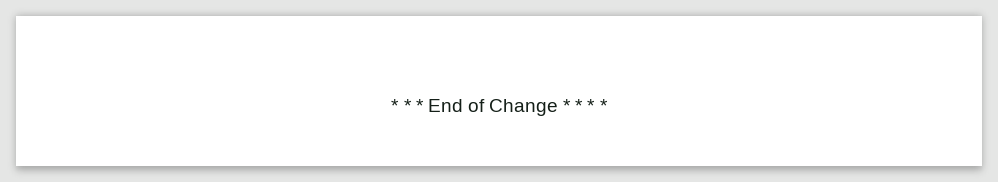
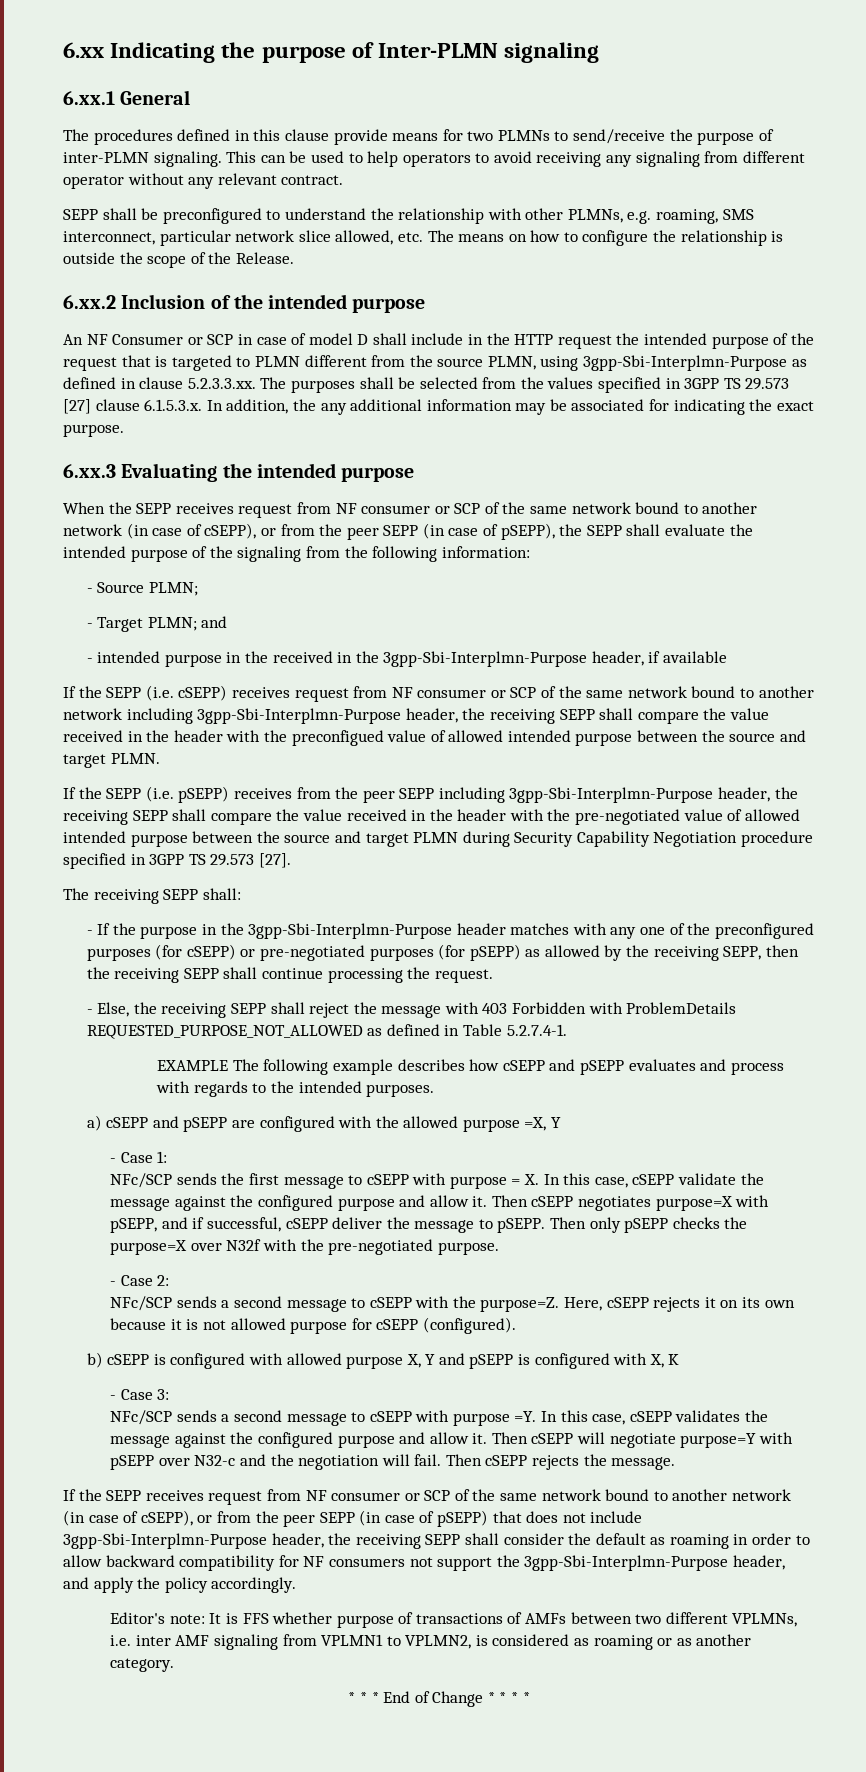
(391, 105) none -> [63,42,600,63] [63,90,191,105] [63,129,774,145] [63,151,805,167] [63,173,344,189] [63,208,754,224] [63,230,784,246] [63,252,294,268] [63,294,426,313] [63,333,814,349] [63,355,807,371] [63,377,790,393] [63,399,814,415] [63,424,124,437] [63,463,415,482] [63,502,758,518] [63,523,753,540] [63,546,530,562] [86,582,198,596] [86,616,228,632] [86,651,728,667] [63,685,814,702] [63,708,769,724] [63,730,806,746] [63,753,160,768] [63,786,798,803] [63,809,800,825] [63,831,814,847] [63,853,291,869] [63,888,241,904] [86,923,814,939] [86,944,799,961] [86,967,493,983] [86,1002,737,1018] [86,1024,567,1039] [157,1059,784,1075] [156,1081,435,1097] [86,1115,562,1132] [110,1151,168,1163] [110,1173,764,1189] [110,1195,770,1211] [110,1217,748,1233] [110,1239,499,1255] [110,1275,170,1286] [110,1296,795,1312] [110,1317,516,1334] [86,1352,680,1369] [110,1389,170,1400] [110,1410,768,1426] [110,1432,793,1448] [110,1454,676,1470] [63,1489,792,1505] [63,1510,643,1527] [63,1533,810,1549] [63,1555,785,1571] [63,1577,297,1593] [110,1612,798,1628] [110,1634,752,1650] [110,1658,175,1672] 6.xx Indicating the purpose of Inter-PLMN signaling // 6.xx.1 General // The procedures defined in this clause provide means for two PLMNs to send/receive the purpose of inter-PLMN signaling. This can be used to help operators to avoid receiving any signaling from different operator without any relevant contract. // SEPP shall be preconfigured to understand the relationship with other PLMNs, e.g. roaming, SMS interconnect, particular network slice allowed, etc. The means on how to configure the relationship is outside the scope of the Release. // 6.xx.2 Inclusion of the intended purpose // An NF Consumer or SCP in case of model D shall include in the HTTP request the intended purpose of the request that is targeted to PLMN different from the source PLMN, using 3gpp-Sbi-Interplmn-Purpose as defined in clause 5.2.3.3.xx. The purposes shall be selected from the values specified in 3GPP TS 29.573 [27] clause 6.1.5.3.x. In addition, the any additional information may be associated for indicating the exact purpose. // 6.xx.3 Evaluating the intended purpose // When the SEPP receives request from NF consumer or SCP of the same network bound to another network (in case of cSEPP), or from the peer SEPP (in case of pSEPP), the SEPP shall evaluate the intended purpose of the signaling from the following information: // - Source PLMN; // - Target PLMN; and // - intended purpose in the received in the 3gpp-Sbi-Interplmn-Purpose header, if available // If the SEPP (i.e. cSEPP) receives request from NF consumer or SCP of the same network bound to another network including 3gpp-Sbi-Interplmn-Purpose header, the receiving SEPP shall compare the value received in the header with the preconfigued value of allowed intended purpose between the source and target PLMN. // If the SEPP (i.e. pSEPP) receives from the peer SEPP including 3gpp-Sbi-Interplmn-Purpose header, the receiving SEPP shall compare the value received in the header with the pre-negotiated value of allowed intended purpose between the source and target PLMN during Security Capability Negotiation procedure specified in 3GPP TS 29.573 [27]. // The receiving SEPP shall: // - If the purpose in the 3gpp-Sbi-Interplmn-Purpose header matches with any one of the preconfigured purposes (for cSEPP) or pre-negotiated purposes (for pSEPP) as allowed by the receiving SEPP, then the receiving SEPP shall continue processing the request. // - Else, the receiving SEPP shall reject the message with 403 Forbidden with ProblemDetails REQUESTED_PURPOSE_NOT_ALLOWED as defined in Table 5.2.7.4-1. // EXAMPLE The following example describes how cSEPP and pSEPP evaluates and process with regards to the intended purposes. // a) cSEPP and pSEPP are configured with the allowed purpose =X, Y // - Case 1: // NFc/SCP sends the first message to cSEPP with purpose = X. In this case, cSEPP validate the message against the configured purpose and allow it. Then cSEPP negotiates purpose=X with pSEPP, and if successful, cSEPP deliver the message to pSEPP. Then only pSEPP checks the purpose=X over N32f with the pre-negotiated purpose. // - Case 2: // NFc/SCP sends a second message to cSEPP with the purpose=Z. Here, cSEPP rejects it on its own because it is not allowed purpose for cSEPP (configured). // b) cSEPP is configured with allowed purpose X, Y and pSEPP is configured with X, K // - Case 3: // NFc/SCP sends a second message to cSEPP with purpose =Y. In this case, cSEPP validates the message against the configured purpose and allow it. Then cSEPP will negotiate purpose=Y with pSEPP over N32-c and the negotiation will fail. Then cSEPP rejects the message. // If the SEPP receives request from NF consumer or SCP of the same network bound to another network (in case of cSEPP), or from the peer SEPP (in case of pSEPP) that does not include 3gpp-Sbi-Interplmn-Purpose header, the receiving SEPP shall consider the default as roaming in order to allow backward compatibility for NF consumers not support the 3gpp-Sbi-Interplmn-Purpose header, and apply the policy accordingly. // Editor's note: It is FFS whether purpose of transactions of AMFs between two different VPLMNs, i.e. inter AMF signaling from VPLMN1 to VPLMN2, is considered as roaming or as another category. //

